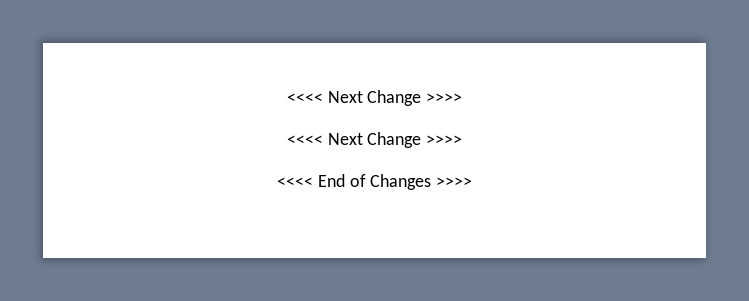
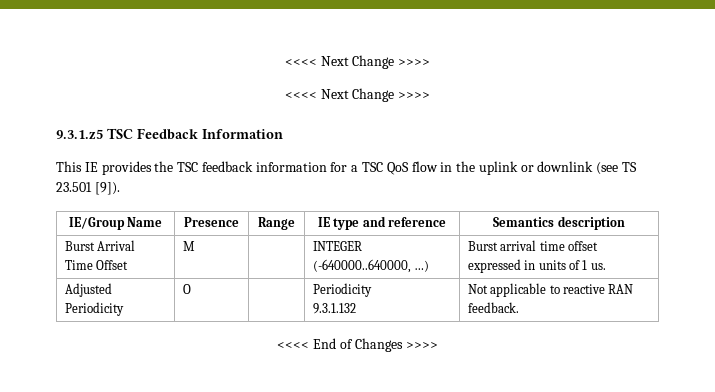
(463, 140) none -> [56,128,283,140] [56,161,638,175] [56,182,120,195] [68,217,163,230] [184,217,239,227] [258,217,295,230] [317,216,447,230] [493,216,625,230] [64,240,136,251] [64,260,129,270] [182,241,195,251] [312,241,362,251] [312,259,430,273] [467,240,598,251] [467,259,606,273] [64,283,112,297] [64,302,124,316] [182,284,191,294] [312,283,372,297] [312,303,356,314] [467,283,634,297] [467,302,519,313] // 9.3.1.z5 TSC Feedback Information // This IE provides the TSC feedback information for a TSC QoS flow in the uplink or downlink (see TS 23.501 [9]). // IE/Group Name | Presence | Range | IE type and reference | Semantics description // Burst Arrival Time Offset | M | | INTEGER (-640000..640000, …) | Burst arrival time offset expressed in units of 1 us. // Adjusted Periodicity | O | | Periodicity // 9.3.1.132 | Not applicable to reactive RAN feedback.

